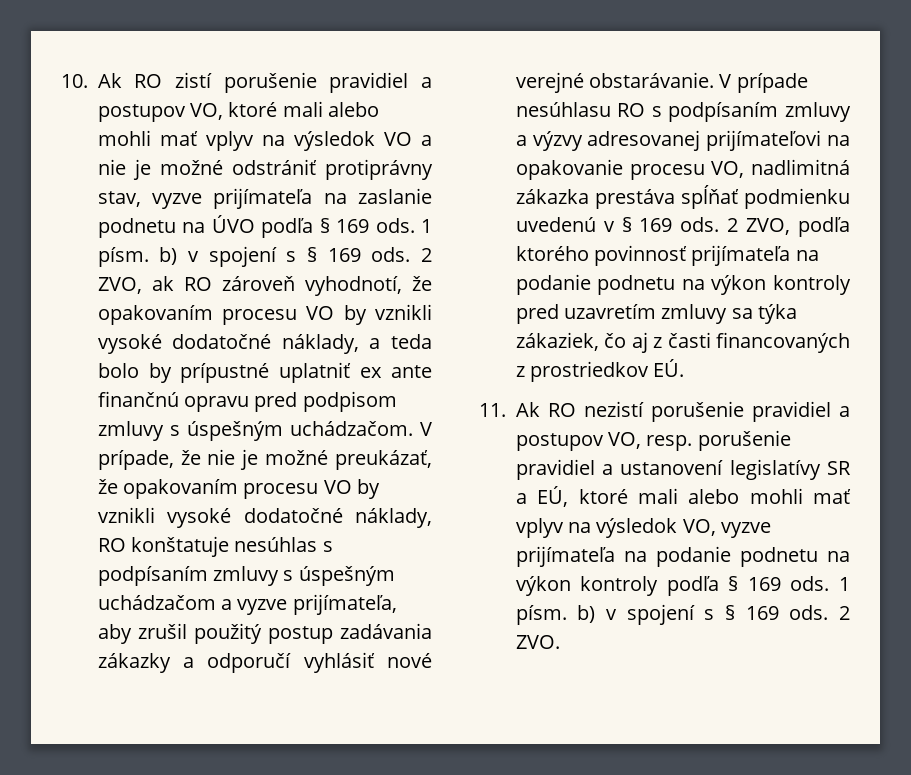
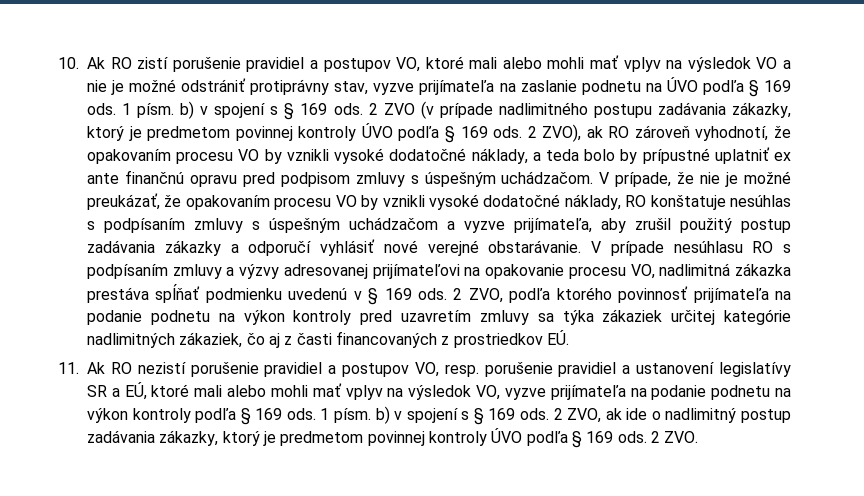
[97,277,142,294] ZVO, -> [383,101,791,119] [87,123,582,143] ZVO (v prípade nadlimitného postupu zadávania zákazky, ktorý je predmetom povinnej kontroly ÚVO podľa § 169 ods. 2 ZVO),
(797, 314) none -> [602,309,792,325] [87,333,175,348] zákaziek určitej kategórie nadlimitných
(850, 613) none -> [567,408,791,423] [87,428,660,448] ZVO, ak ide o nadlimitný postup zadávania zákazky, ktorý je predmetom povinnej kontroly ÚVO podľa § 169 ods. 2

